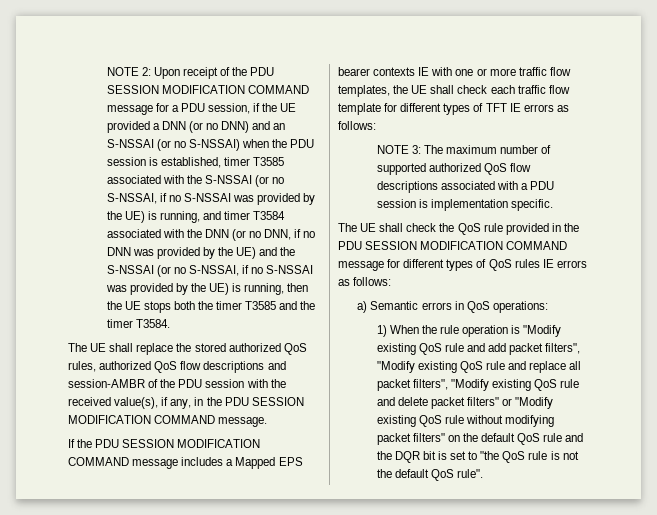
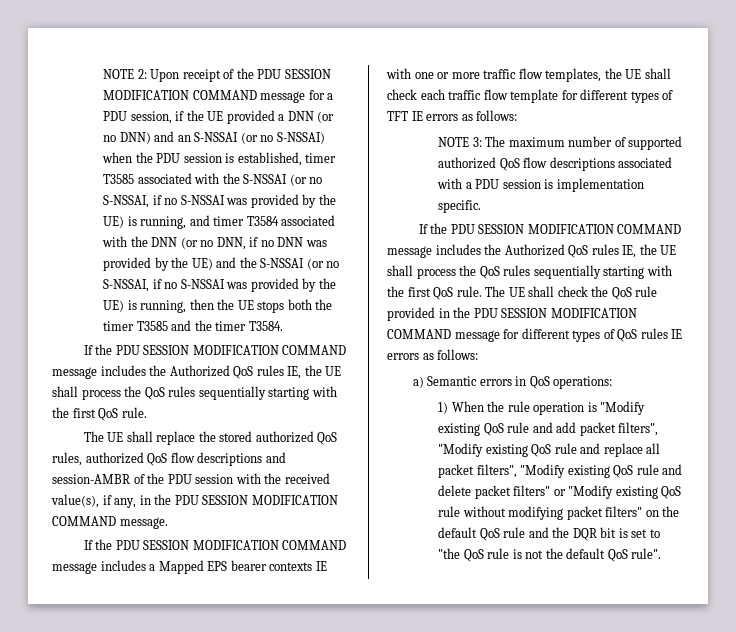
(170, 323) none -> [83,344,347,355] [52,365,342,379] [52,386,337,400] [52,407,147,421] // If the PDU SESSION MODIFICATION COMMAND message includes the Authorized QoS rules IE, the UE shall process the QoS rules sequentially starting with the first QoS rule.
(553, 205) none -> [418,223,682,234] [387,244,677,258] [387,265,672,279] [387,286,482,300] If the PDU SESSION MODIFICATION COMMAND message includes the Authorized QoS rules IE, the UE shall process the QoS rules sequentially starting with the first QoS rule.

